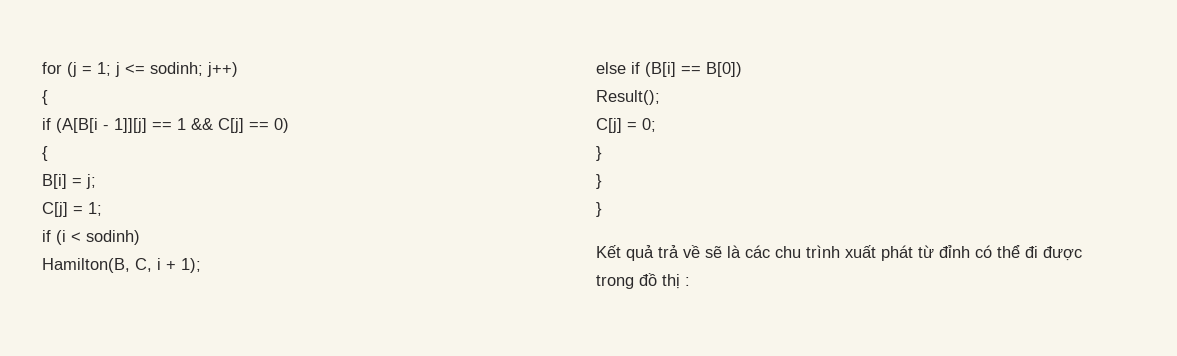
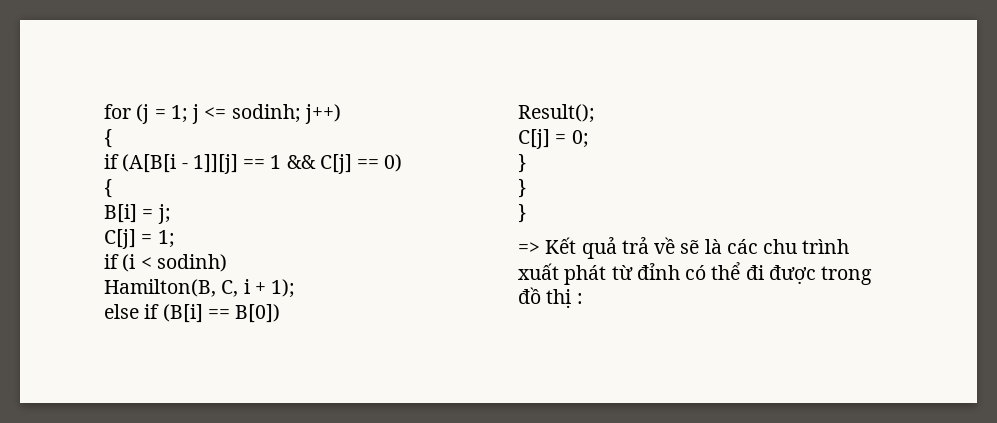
(602, 209) none -> [518,242,540,254] =>

